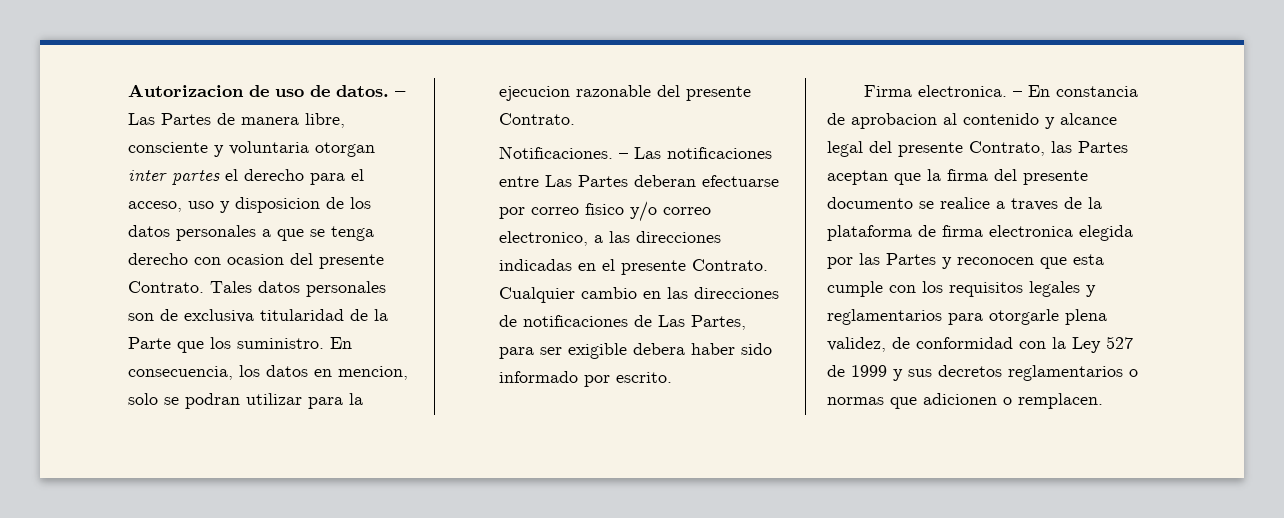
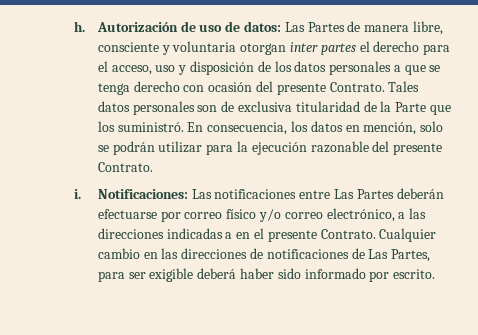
[127,84,244,97] Autorizacion -> [73,21,178,32] h. Autorización
[335,85,406,97] datos. – -> [243,21,281,32] datos:
[234,197,320,213] disposicion -> [189,61,254,75] disposición
[226,254,284,265] ocasion -> [208,82,253,92] ocasión
[236,338,324,349] suministro. -> [117,122,184,132] suministró.
[337,366,408,380] mencion, -> [363,122,417,135] mención,
[184,393,240,409] podran -> [112,141,155,155] podrán
[498,86,570,101] ejecucion -> [251,142,307,155] ejecución
[498,146,628,159] Notificaciones. – -> [73,189,188,199] i. Notificaciones:
[633,175,696,187] deberan -> [396,188,444,199] deberán
[584,203,624,215] fisico -> [226,209,257,219] físico
[498,231,588,246] electronico, -> [326,208,395,222] electrónico,
(572, 265) none -> [225,232,233,239] a
[632,343,685,355] debera -> [197,268,237,279] deberá
[863,85,1138,97] [827,113,1117,129] [827,141,1128,157] [827,169,1088,185] [827,197,1102,211] [827,225,1133,241] [827,253,1104,269] [827,281,1096,297] [827,309,1107,325] [827,336,1133,353] [827,365,1138,381] [827,393,1103,409] // Firma electronica. – En constancia de aprobacion al contenido y alcance legal del presente Contrato, las Partes aceptan que la firma del presente documento se realice a traves de la plataforma de firma electronica elegida por las Partes y reconocen que esta cumple con los requisitos legales y reglamentarios para otorgarle plena validez, de conformidad con la Ley 527 de 1999 y sus decretos reglamentarios o normas que adicionen o remplacen. -> (436, 274) none

